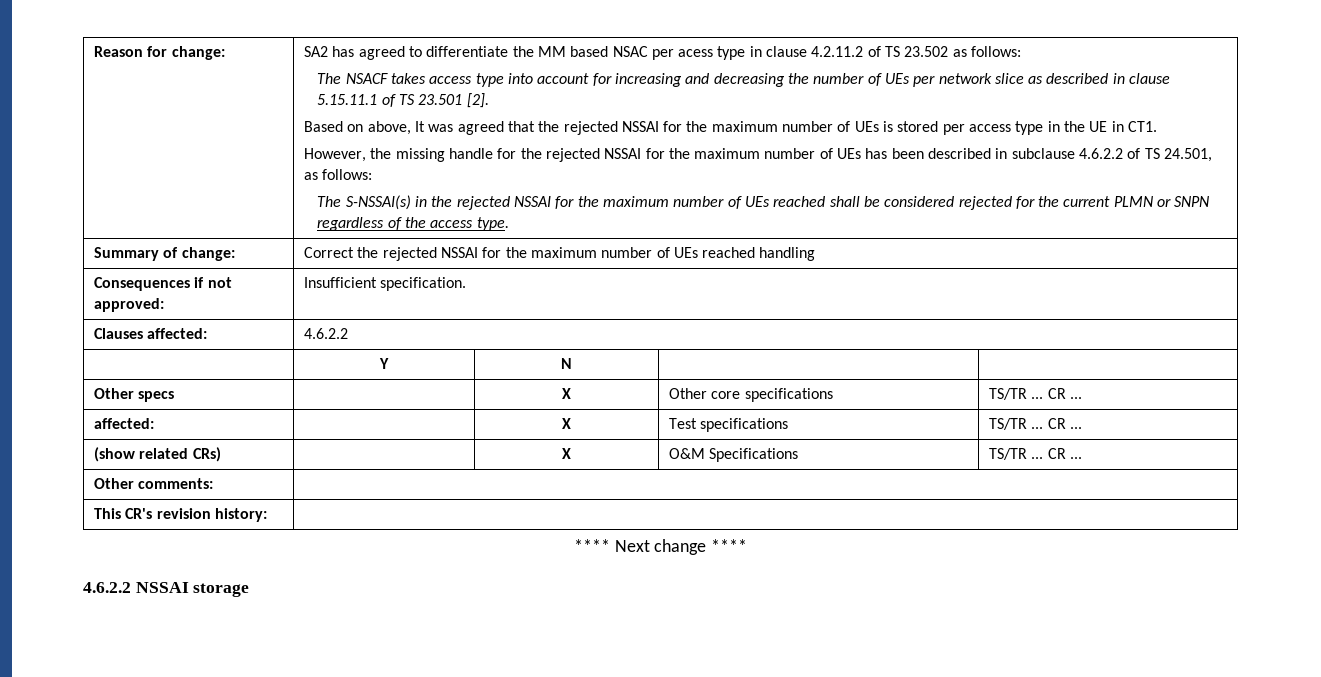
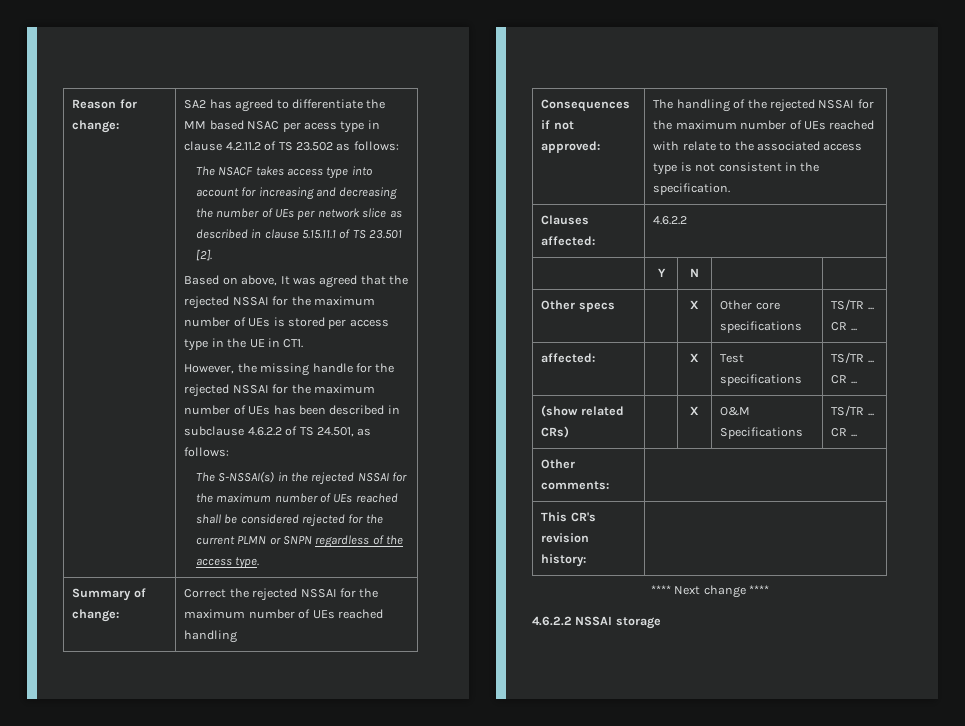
[303,277,377,288] Insufficient -> [653,99,874,112] [653,120,875,130] [653,141,863,151] [653,162,820,175] The handling of the rejected NSSAI for the maximum number of UEs reached with relate to the associated access type is not consistent in the

